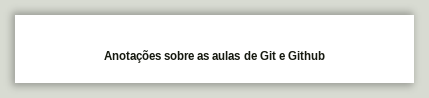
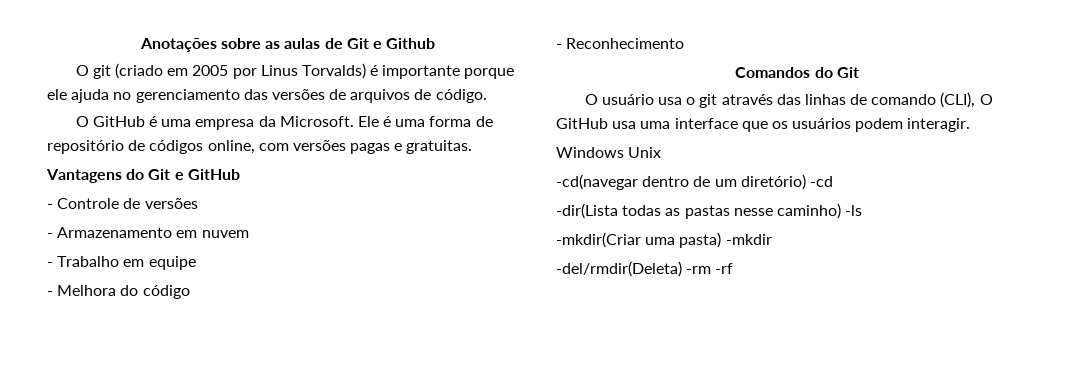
(325, 55) none -> [75,63,515,79] [47,89,487,103] [75,116,493,130] [47,140,473,154] [46,169,240,183] [47,198,198,209] [47,227,249,238] [47,256,196,270] [47,285,190,299] [556,38,685,49] [735,67,859,78] [584,92,993,108] [556,118,971,132] [556,147,662,158] [556,174,833,190] [556,203,863,219] [556,232,772,248] [556,261,734,277] // O git (criado em 2005 por Linus Torvalds) é importante porque ele ajuda no gerenciamento das versões de arquivos de código. // O GitHub é uma empresa da Microsoft. Ele é uma forma de repositório de códigos online, com versões pagas e gratuitas. // Vantagens do Git e GitHub // - Controle de versões // - Armazenamento em nuvem // - Trabalho em equipe // - Melhora do código // - Reconhecimento // Comandos do Git // O usuário usa o git através das linhas de comando (CLI), O GitHub usa uma interface que os usuários podem interagir. // Windows Unix // -cd(navegar dentro de um diretório) -cd // -dir(Lista todas as pastas nesse caminho) -ls // -mkdir(Criar uma pasta) -mkdir // -del/rmdir(Deleta) -rm -rf

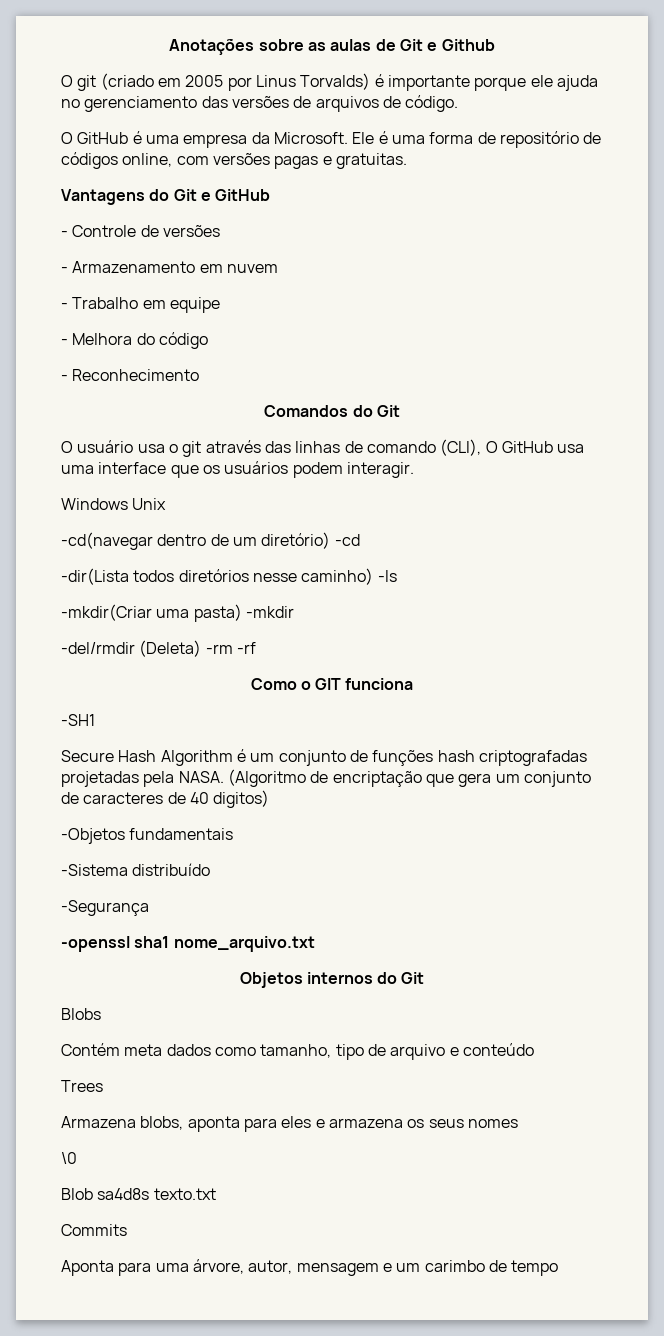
[622,205,730,219] todas as pastas -> [133,569,249,582] todos diretórios
[556,261,682,277] -del/rmdir(Deleta) -> [61,640,202,657] -del/rmdir (Deleta)
(734, 268) none -> [250,678,414,690] [61,714,95,726] [61,749,587,766] [61,769,591,787] [61,790,270,808] [61,828,234,844] [61,863,211,876] [61,900,149,916] [61,936,315,952] [239,972,425,988] [61,1008,101,1020] [61,1043,534,1060] [61,1080,103,1092] [61,1116,518,1132] [61,1152,77,1164] [61,1188,216,1200] [61,1224,127,1236] [61,1259,559,1276] // Como o GIT funciona // -SH1 // Secure Hash Algorithm é um conjunto de funções hash criptografadas projetadas pela NASA. (Algoritmo de encriptação que gera um conjunto de caracteres de 40 digitos) // -Objetos fundamentais // -Sistema distribuído // -Segurança // -openssl sha1 nome_arquivo.txt // Objetos internos do Git // Blobs // Contém meta dados como tamanho, tipo de arquivo e conteúdo // Trees // Armazena blobs, aponta para eles e armazena os seus nomes // \0 // Blob sa4d8s texto.txt // Commits // Aponta para uma árvore, autor, mensagem e um carimbo de tempo

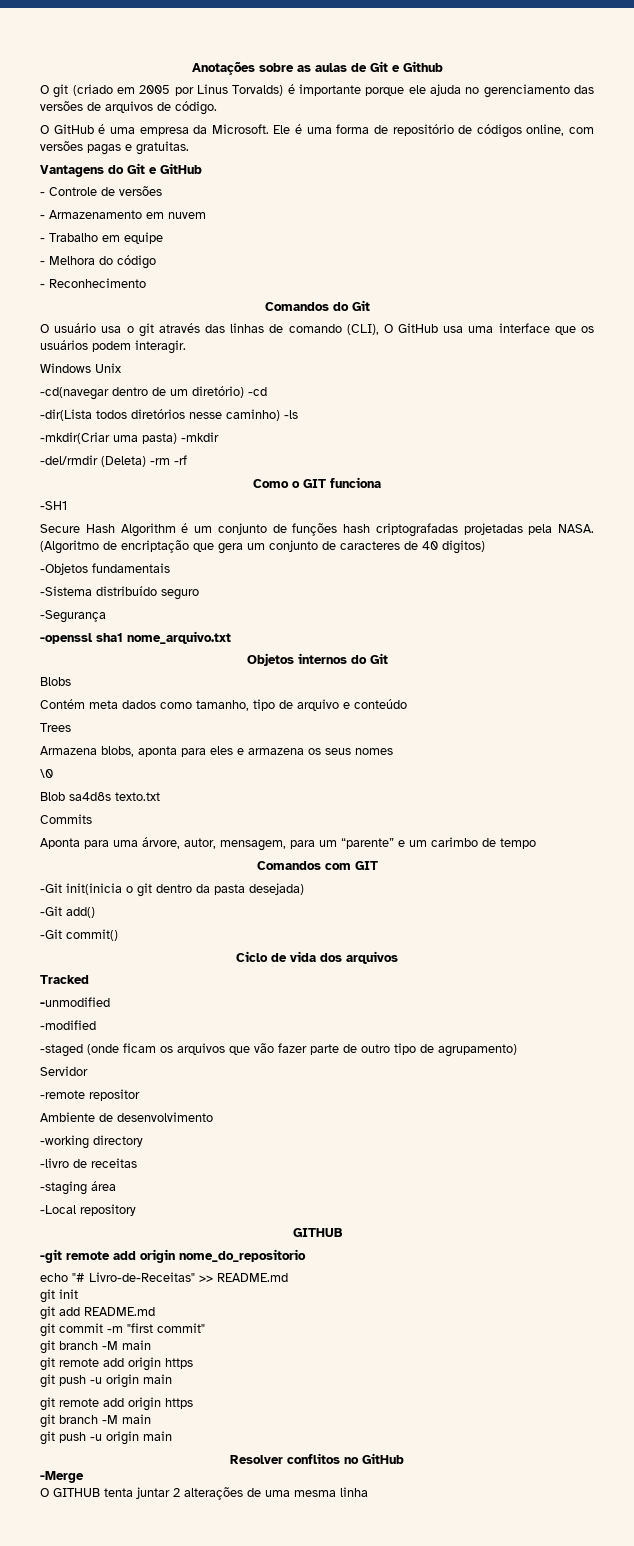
(211, 869) none -> [161,589,199,600] seguro
[296,1263,379,1276] mensagem -> [220,838,394,851] mensagem, para um “parente”
(559, 1268) none -> [256,861,378,870] [40,883,304,897] [40,906,95,918] [40,929,118,941] [236,951,398,964] [40,975,89,984] [40,997,110,1007] [40,1020,96,1030] [40,1043,517,1057] [40,1066,88,1076] [40,1089,140,1101] [40,1112,213,1122] [40,1135,143,1149] [40,1158,137,1168] [40,1181,116,1195] [40,1204,136,1216] [292,1228,343,1237] [40,1249,306,1263] [40,1272,288,1282] [40,1289,78,1303] [40,1306,155,1320] [40,1323,205,1337] [40,1340,151,1354] [40,1357,193,1371] [40,1374,172,1388] [40,1397,193,1411] [40,1414,151,1428] [40,1431,172,1445] [230,1453,404,1464] [40,1471,84,1483] [40,1487,368,1500] // Comandos com GIT // -Git init(inicia o git dentro da pasta desejada) // -Git add() // -Git commit() // Ciclo de vida dos arquivos // Tracked // -unmodified // -modified // -staged (onde ficam os arquivos que vão fazer parte de outro tipo de agrupamento) // Servidor // -remote repositor // Ambiente de desenvolvimento // -working directory // -livro de receitas // -staging área // -Local repository // GITHUB // -git remote add origin nome_do_repositorio // echo "# Livro-de-Receitas" >> README.md // git init // git add README.md // git commit -m "first commit" // git branch -M main // git remote add origin https // git push -u origin main // git remote add origin https // git branch -M main // git push -u origin main // Resolver conflitos no GitHub // -Merge // O GITHUB tenta juntar 2 alterações de uma mesma linha

